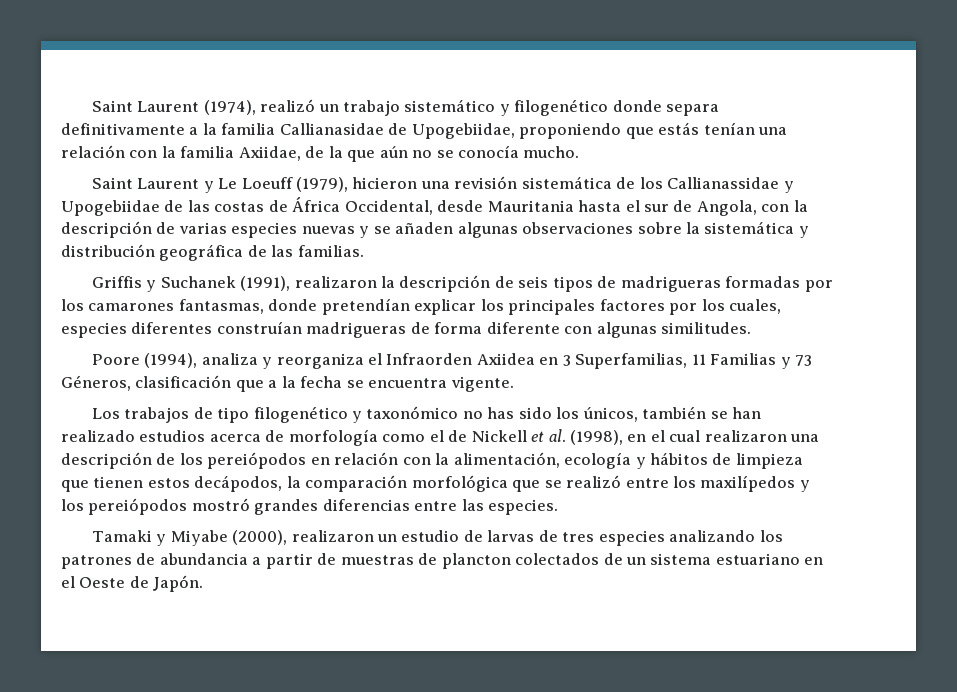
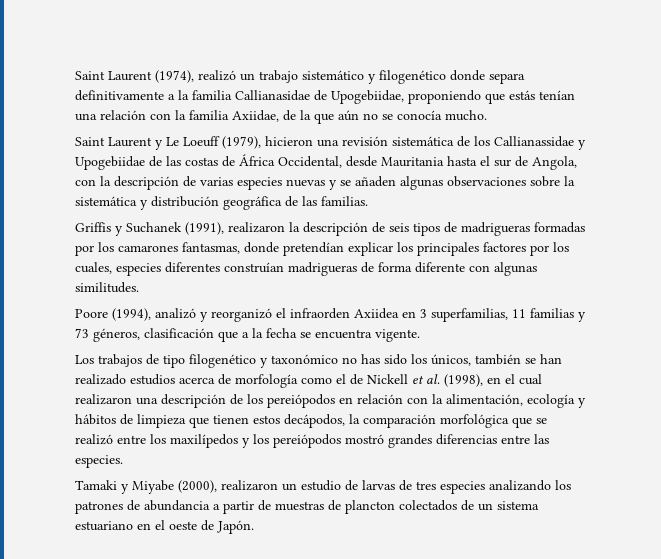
[201,353,777,369] analiza y reorganiza el Infraorden Axiidea en 3 Superfamilias, 11 Familias -> [155,308,574,322] analizó y reorganizó el infraorden Axiidea en 3 superfamilias, 11 familias
[61,375,131,391] Géneros, -> [93,328,140,342] géneros,
[79,577,126,588] Oeste -> [169,521,197,530] oeste

